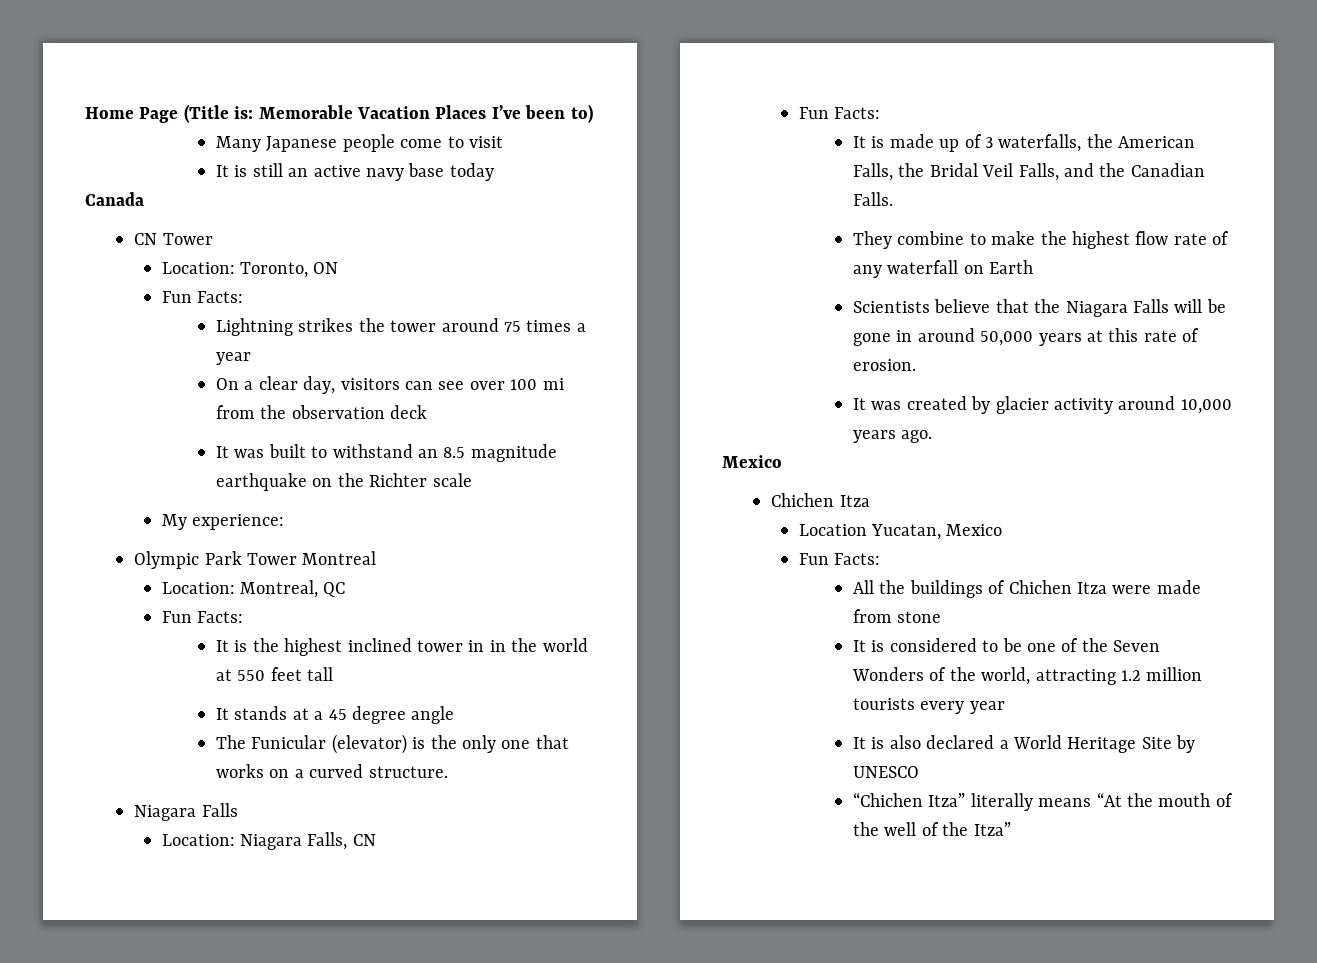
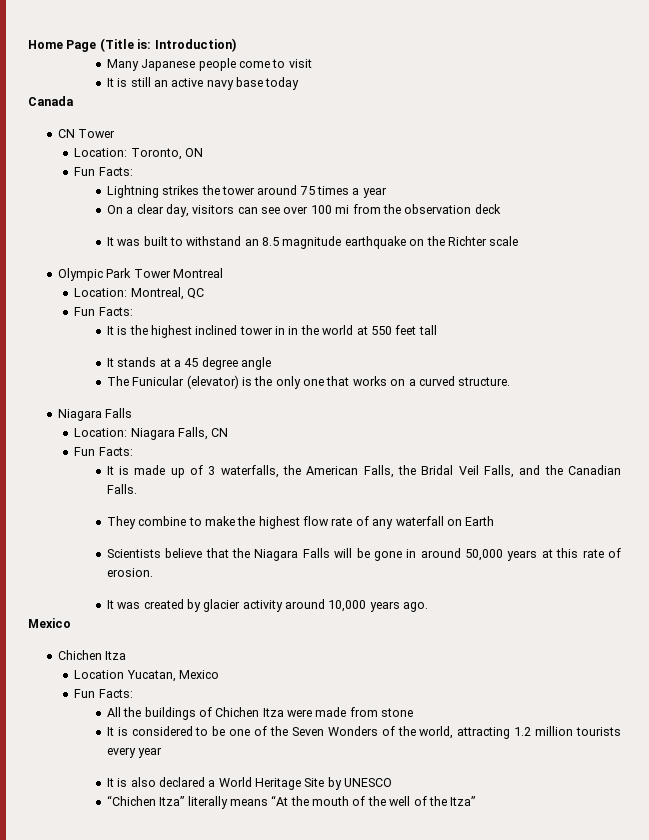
[258,104,593,123] Memorable Vacation Places I’ve been to) -> [154,38,236,52] Introduction)
[161,514,284,530] // My experience: -> (519, 241) none

